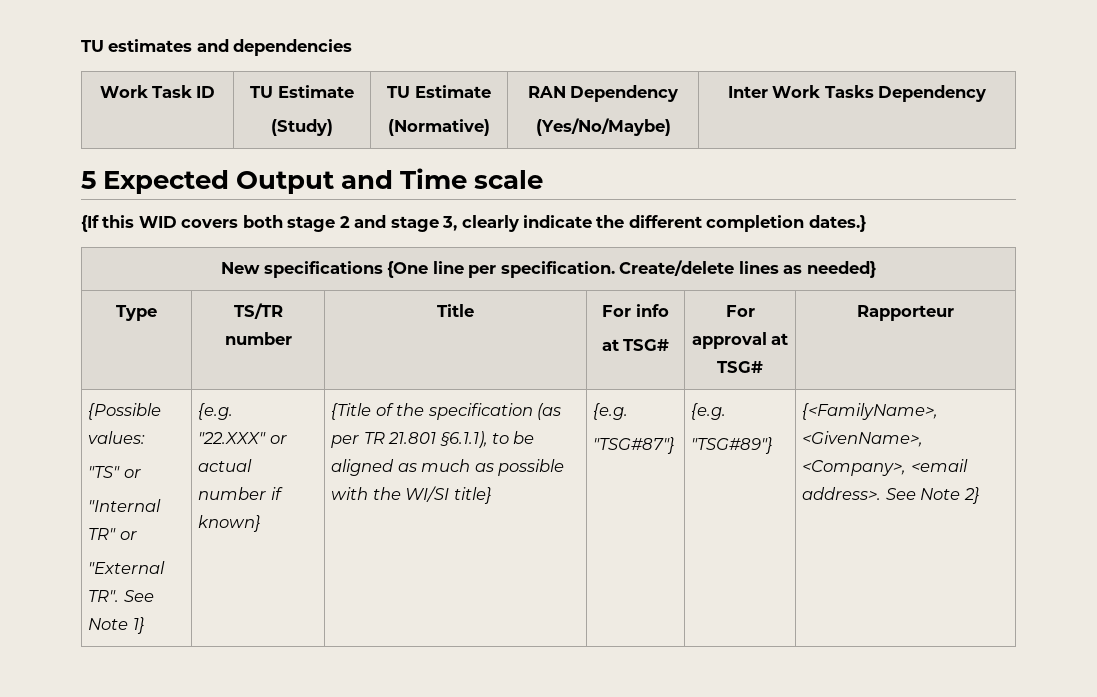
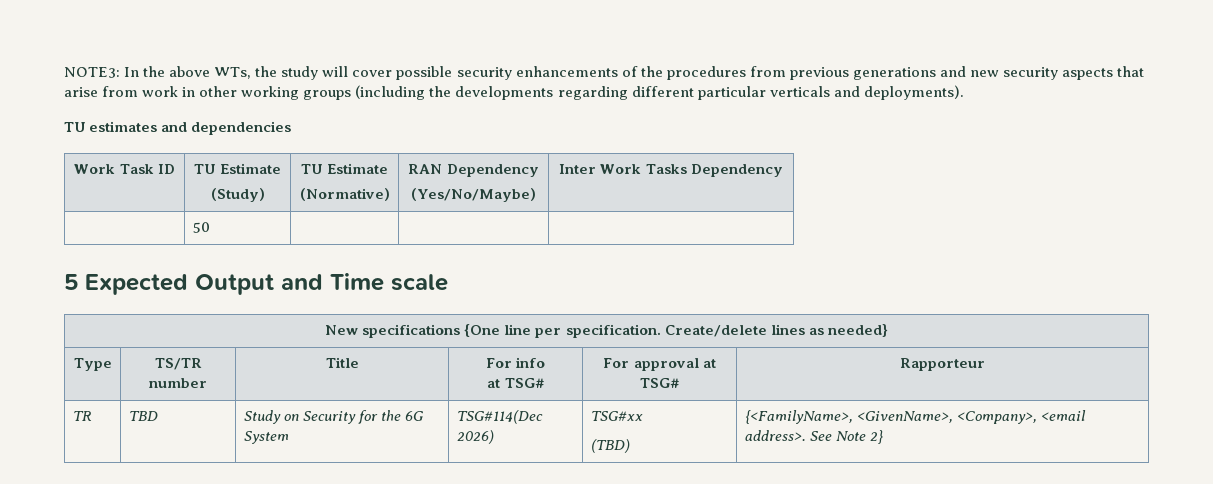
(81, 46) none -> [64,66,1145,80] [64,85,964,100] NOTE3: In the above WTs, the study will cover possible security enhancements of the procedures from previous generations and new security aspects that arise from work in other working groups (including the developments regarding different particular verticals and deployments). //
(987, 93) none -> [192,222,210,233] // | 50 | | |
[81,215,866,232] // {If this WID covers both stage 2 and stage 3, clearly indicate the different completion dates.} -> (448, 282) none
[88,403,162,420] [88,431,146,444] [88,466,141,478] [88,499,162,512] [88,528,137,540] [88,561,166,574] [88,590,154,602] [88,617,145,634] [198,403,234,420] [198,432,287,444] [198,459,253,472] [198,487,283,500] [198,515,262,532] [331,403,561,420] [331,431,535,448] [331,459,564,476] [331,486,492,504] [593,403,629,420] [593,437,676,454] [691,403,727,420] [691,437,774,454] {Possible values: // "TS" or // "Internal TR" or // "External TR". See Note 1} | {e.g. // "22.XXX" or actual number if known} | {Title of the specification (as per TR 21.801 §6.1.1), to be aligned as much as possible with the WI/SI title} | {e.g. // "TSG#87"} | {e.g. // "TSG#89"} -> [72,411,92,421] [128,411,158,421] [243,410,423,424] [243,431,289,444] [456,410,543,424] [456,430,494,444] [590,411,643,421] [590,439,630,453] TR | TBD | Study on Security for the 6G System | TSG#114(Dec 2026) | TSG#xx // (TBD)

